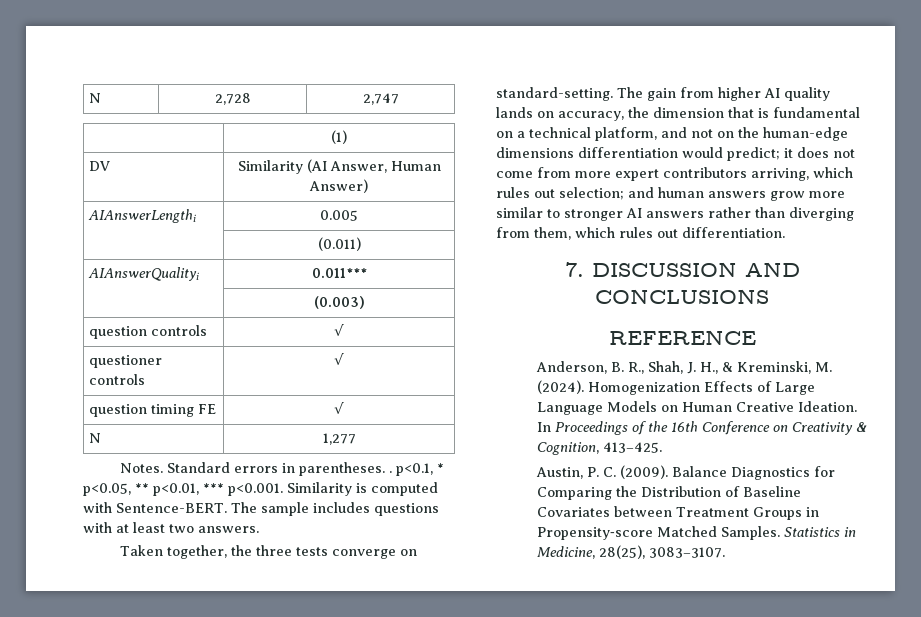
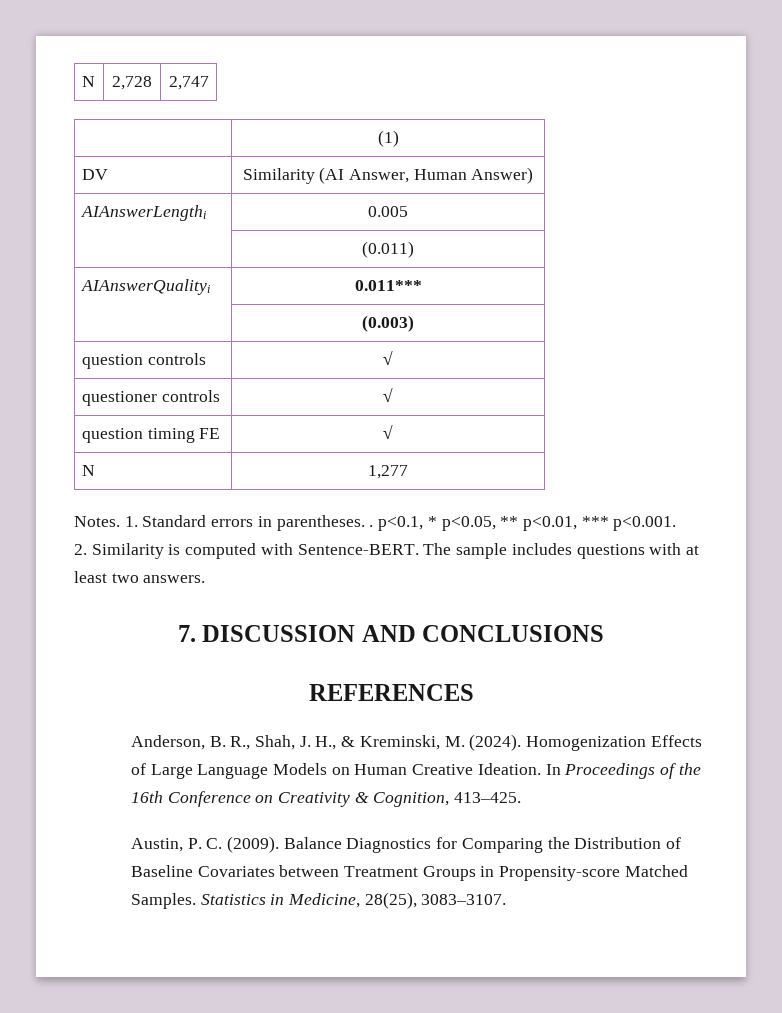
(163, 468) none -> [124,516,138,527] 1.
(283, 489) none -> [74,544,87,555] // 2.
[119,545,417,559] [496,87,830,101] [496,107,860,121] [496,127,848,141] [496,147,855,161] [496,167,853,181] [496,187,845,201] [496,207,854,221] [496,227,785,240] // Taken together, the three tests converge on standard-setting. The gain from higher AI quality lands on accuracy, the dimension that is fundamental on a technical platform, and not on the human-edge dimensions differentiation would predict; it does not come from more expert contributors arriving, which rules out selection; and human answers grow more similar to stronger AI answers rather than diverging from them, which rules out differentiation. -> (206, 579) none
[608,330,756,345] REFERENCE -> [308,684,474,701] REFERENCES

